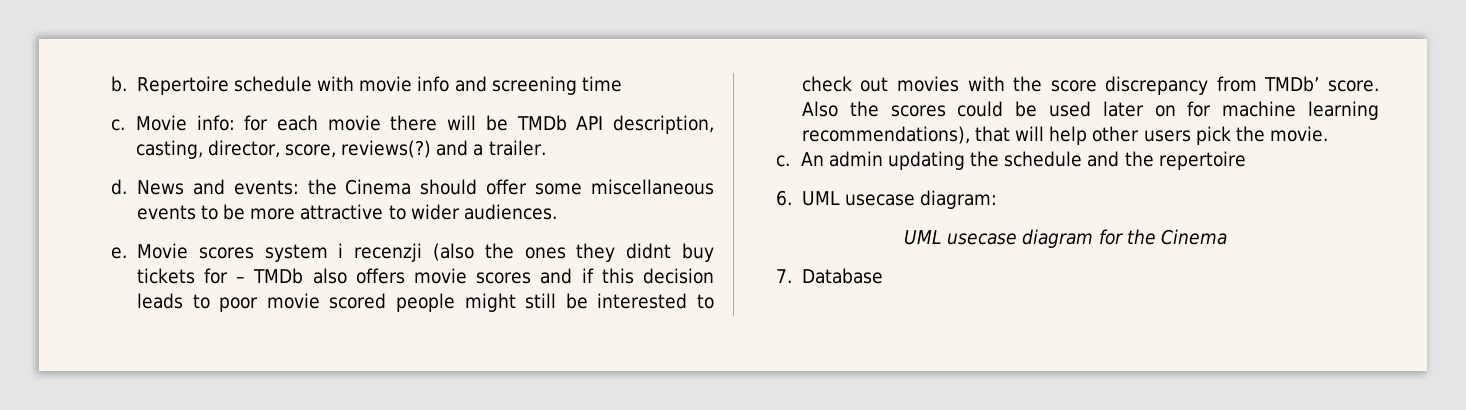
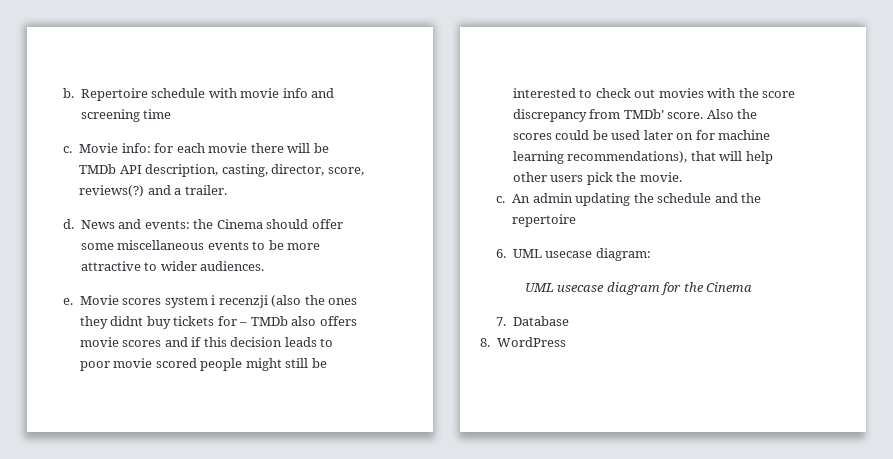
(883, 276) none -> [480,337,566,347] // 8. WordPress

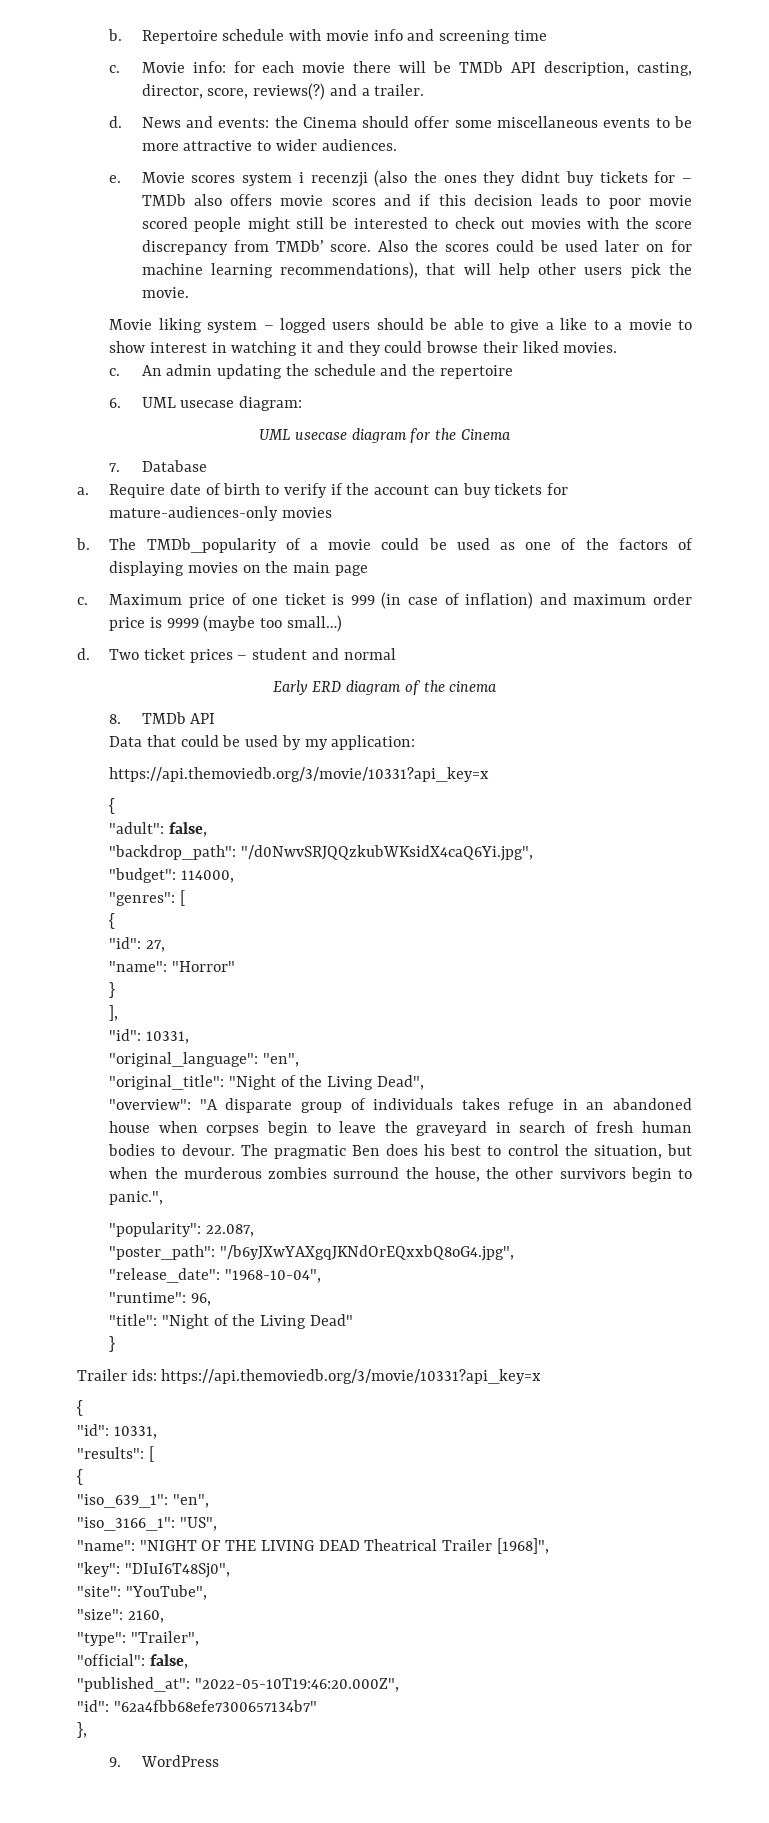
(682, 177) none -> [109,318,692,333] [109,341,618,356] // Movie liking system – logged users should be able to give a like to a movie to show interest in watching it and they could browse their liked movies.
[480,338,490,347] 8. -> [77,483,569,498] [109,506,333,521] [76,538,693,553] [109,561,368,576] [77,592,692,609] [109,615,342,632] [77,648,396,663] [272,680,498,695] [109,712,216,724] [109,735,416,750] [109,767,490,782] [109,798,116,814] [109,822,208,837] [109,845,534,861] [109,868,235,883] [109,890,186,906] [109,913,116,929] [109,937,166,952] [109,961,236,972] [109,982,116,998] [109,1005,119,1021] [109,1029,190,1044] [109,1052,300,1067] [109,1075,424,1090] [109,1098,693,1113] [109,1121,692,1136] [108,1144,692,1159] [109,1167,692,1182] [109,1191,164,1205] [109,1222,255,1237] [109,1245,515,1261] [109,1268,322,1283] [109,1292,212,1306] [109,1314,353,1329] [109,1336,116,1352] [77,1369,542,1384] [77,1400,83,1416] [77,1424,157,1439] [77,1446,154,1462] [77,1469,83,1485] [77,1494,209,1508] [77,1517,217,1531] [77,1538,549,1554] [77,1562,230,1578] [77,1585,207,1600] [77,1609,164,1623] [77,1631,199,1646] [77,1654,188,1669] [77,1677,399,1692] [77,1700,317,1712] [77,1722,87,1738] [109,1757,122,1767] a. Require date of birth to verify if the account can buy tickets for mature-audiences-only movies // b. The TMDb_popularity of a movie could be used as one of the factors of displaying movies on the main page // c. Maximum price of one ticket is 999 (in case of inflation) and maximum order price is 9999 (maybe too small…) // d. Two ticket prices – student and normal // Early ERD diagram of the cinema // 8. TMDb API // Data that could be used by my application: // https://api.themoviedb.org/3/movie/10331?api_key=x // { // "adult": false, // "backdrop_path": "/d0NwvSRJQQzkubWKsidX4caQ6Yi.jpg", // "budget": 114000, // "genres": [ // { // "id": 27, // "name": "Horror" // } // ], // "id": 10331, // "original_language": "en", // "original_title": "Night of the Living Dead", // "overview": "A disparate group of individuals takes refuge in an abandoned house when corpses begin to leave the graveyard in search of fresh human bodies to devour. The pragmatic Ben does his best to control the situation, but when the murderous zombies surround the house, the other survivors begin to panic.", // "popularity": 22.087, // "poster_path": "/b6yJXwYAXgqJKNdOrEQxxbQ8oG4.jpg", // "release_date": "1968-10-04", // "runtime": 96, // "title": "Night of the Living Dead" // } // Trailer ids: https://api.themoviedb.org/3/movie/10331?api_key=x // { // "id": 10331, // "results": [ // { // "iso_639_1": "en", // "iso_3166_1": "US", // "name": "NIGHT OF THE LIVING DEAD Theatrical Trailer [1968]", // "key": "DIuI6T48Sj0", // "site": "YouTube", // "size": 2160, // "type": "Trailer", // "official": false, // "published_at": "2022-05-10T19:46:20.000Z", // "id": "62a4fbb68efe7300657134b7" // }, // 9.

